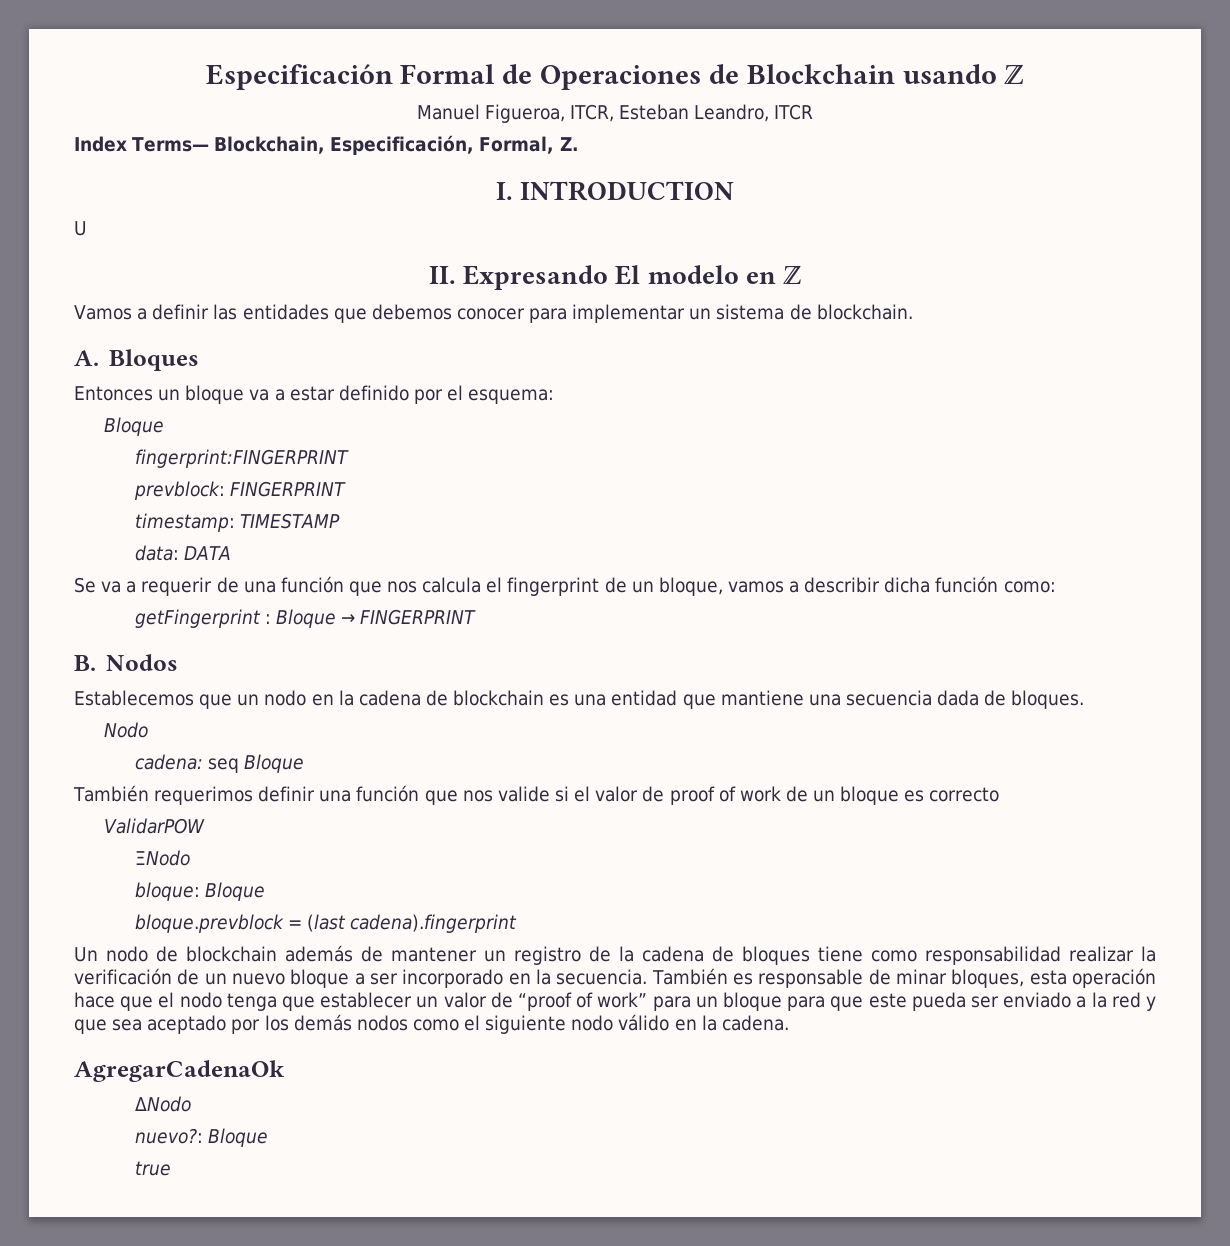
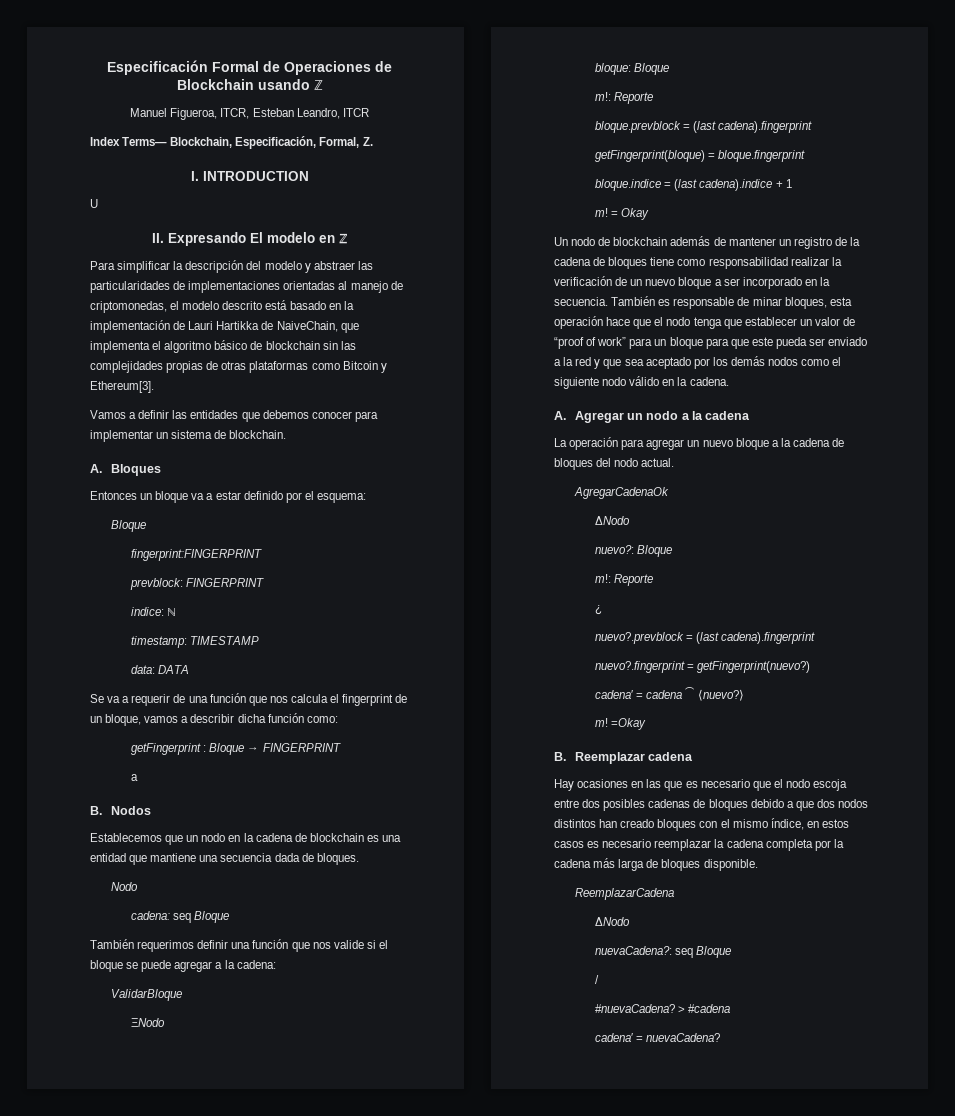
(802, 274) none -> [90,260,373,273] [90,281,403,293] [90,300,354,313] [90,320,359,333] [90,340,356,353] [90,361,387,373] [90,381,154,393] // Para simplificar la descripción del modelo y abstraer las particularidades de implementaciones orientadas al manejo de criptomonedas, el modelo descrito está basado en la implementación de Lauri Hartikka de NaiveChain, que implementa el algoritmo básico de blockchain sin las complejidades propias de otras plataformas como Bitcoin y Ethereum[3].
(347, 489) none -> [131,607,177,616] // indice: ℕ
(477, 617) none -> [131,774,139,781] // a
[595,786,1000,805] [104,818,206,834] valor de proof of work de un bloque es correcto // ValidarPOW -> [90,960,276,972] [110,989,182,1001] bloque se puede agregar a la cadena: // ValidarBloque
(266, 891) none -> [595,92,654,104] // m!: Reporte
(518, 923) none -> [595,150,806,162] [595,179,792,191] [595,208,650,220] // getFingerprint(bloque) = bloque.fingerprint // bloque.indice = (last cadena).indice + 1 // m! = Okay
[74,1060,285,1082] [134,1096,191,1112] [134,1128,269,1147] [134,1161,171,1176] AgregarCadenaOk // ΔNodo // nuevo?: Bloque // true -> [554,411,751,423] [554,437,845,450] [554,458,675,470] [573,487,669,499] [595,516,631,525] [595,545,673,557] [595,574,654,586] [595,605,603,615] [595,632,816,644] [595,661,811,673] [595,687,744,701] [595,718,647,730] [554,752,693,764] [554,779,848,791] [554,799,869,811] [554,818,849,831] [554,839,844,851] [554,858,758,871] [574,888,674,900] [595,917,631,926] [595,946,732,958] [595,975,600,984] [595,1004,731,1013] [595,1033,721,1042] A. Agregar un nodo a la cadena // La operación para agregar un nuevo bloque a la cadena de bloques del nodo actual. // AgregarCadenaOk // ΔNodo // nuevo?: Bloque // m!: Reporte // ¿ // nuevo?.prevblock = (last cadena).fingerprint // nuevo?.fingerprint = getFingerprint(nuevo?) // cadena′ = cadena ⁀ ⟨nuevo?⟩ // m! =Okay // B. Reemplazar cadena // Hay ocasiones en las que es necesario que el nodo escoja entre dos posibles cadenas de bloques debido a que dos nodos distintos han creado bloques con el mismo índice, en estos casos es necesario reemplazar la cadena completa por la cadena más larga de bloques disponible. // ReemplazarCadena // ΔNodo // nuevaCadena?: seq Bloque // / // #nuevaCadena? > #cadena // cadena′ = nuevaCadena?

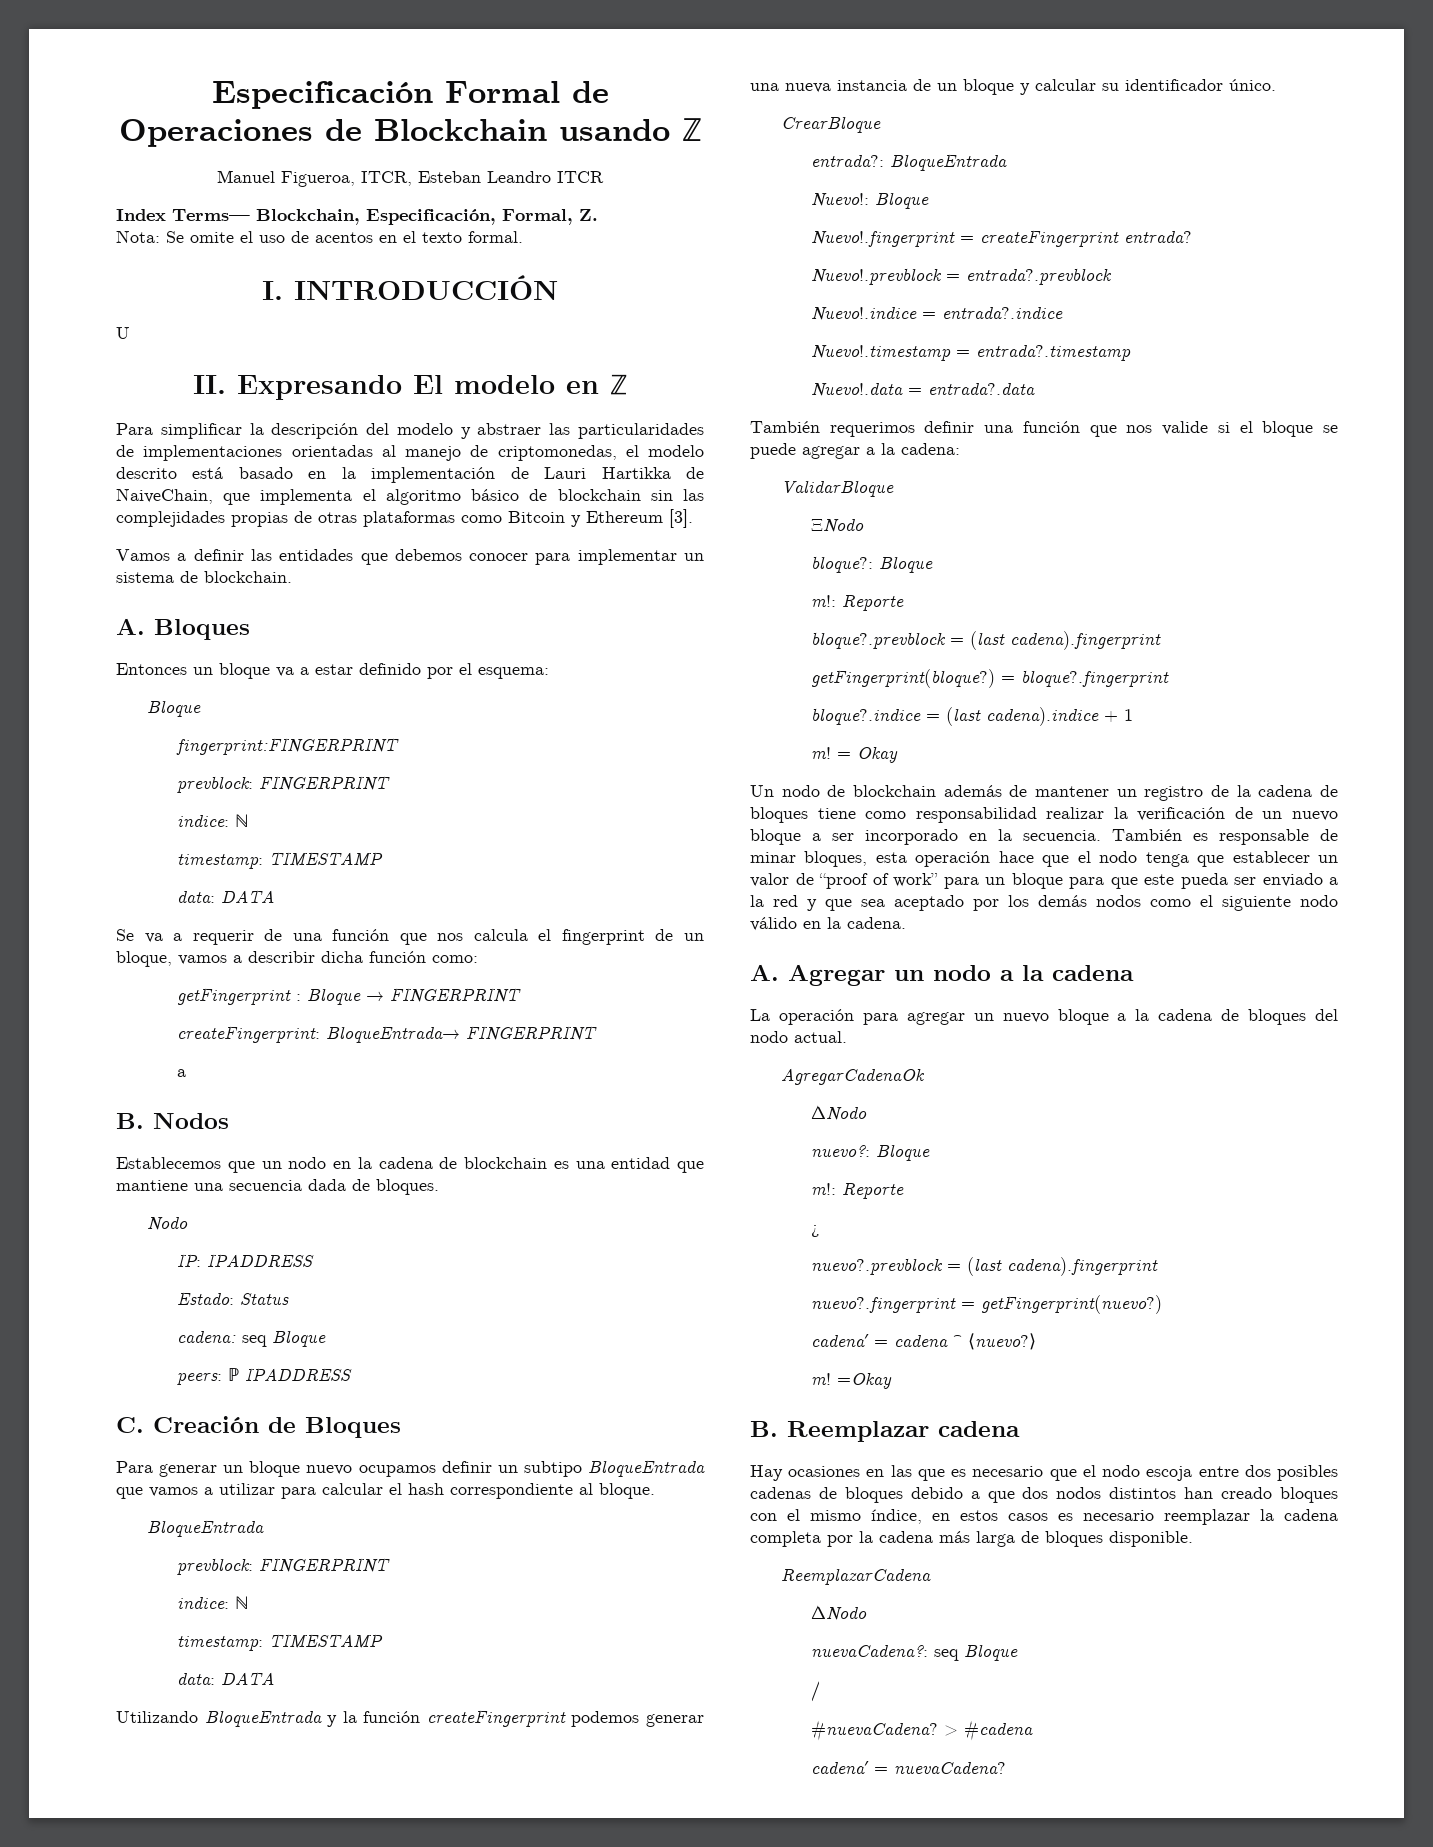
[296,108,340,119] Leandro, -> [487,171,551,183] Leandro
(373, 141) none -> [116,230,523,243] // Nota: Se omite el uso de acentos en el texto formal.
[202,171,309,181] INTRODUCTION -> [294,275,558,300] INTRODUCCIÓN
[90,381,154,393] Ethereum[3]. -> [586,509,693,528] Ethereum [3].
(341, 747) none -> [177,1026,598,1043] // createFingerprint: BloqueEntrada→ FINGERPRINT
(138, 886) none -> [177,1254,315,1267] [177,1292,290,1305] // IP: IPADDRESS // Estado: Status
(230, 917) none -> [177,1368,353,1385] [116,1416,401,1438] [116,1460,705,1477] [116,1483,655,1499] [146,1520,264,1537] [177,1558,391,1575] [177,1596,250,1609] [177,1634,384,1651] [177,1672,275,1685] [116,1710,704,1727] [750,79,1276,95] [780,116,881,133] [811,154,1008,171] [811,192,930,209] [811,230,1193,247] [811,268,1113,285] [811,306,1064,321] [811,344,1132,361] [811,382,1036,397] // peers: ℙ IPADDRESS // C. Creación de Bloques // Para generar un bloque nuevo ocupamos definir un subtipo BloqueEntrada que vamos a utilizar para calcular el hash correspondiente al bloque. // BloqueEntrada // prevblock: FINGERPRINT // indice: ℕ // timestamp: TIMESTAMP // data: DATA // Utilizando BloqueEntrada y la función createFingerprint podemos generar una nueva instancia de un bloque y calcular su identificador único. // CrearBloque // entrada?: BloqueEntrada // Nuevo!: Bloque // Nuevo!.fingerprint = createFingerprint entrada? // Nuevo!.prevblock = entrada?.prevblock // Nuevo!.indice = entrada?.indice // Nuevo!.timestamp = entrada?.timestamp // Nuevo!.data = entrada?.data
[595,63,670,75] [595,92,654,104] [595,121,813,133] [595,150,806,162] [595,179,662,191] bloque: Bloque // m!: Reporte // bloque.prevblock = (last cadena).fingerprint // getFingerprint(bloque) = bloque.fingerprint // bloque.indice -> [811,556,934,573] [811,595,905,611] [811,631,1162,650] [811,669,1170,688] [811,708,922,725] bloque?: Bloque // m!: Reporte // bloque?.prevblock = (last cadena).fingerprint // getFingerprint(bloque?) = bloque?.fingerprint // bloque?.indice

